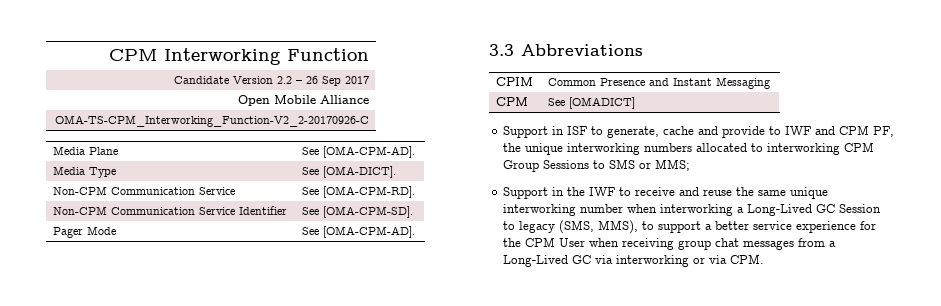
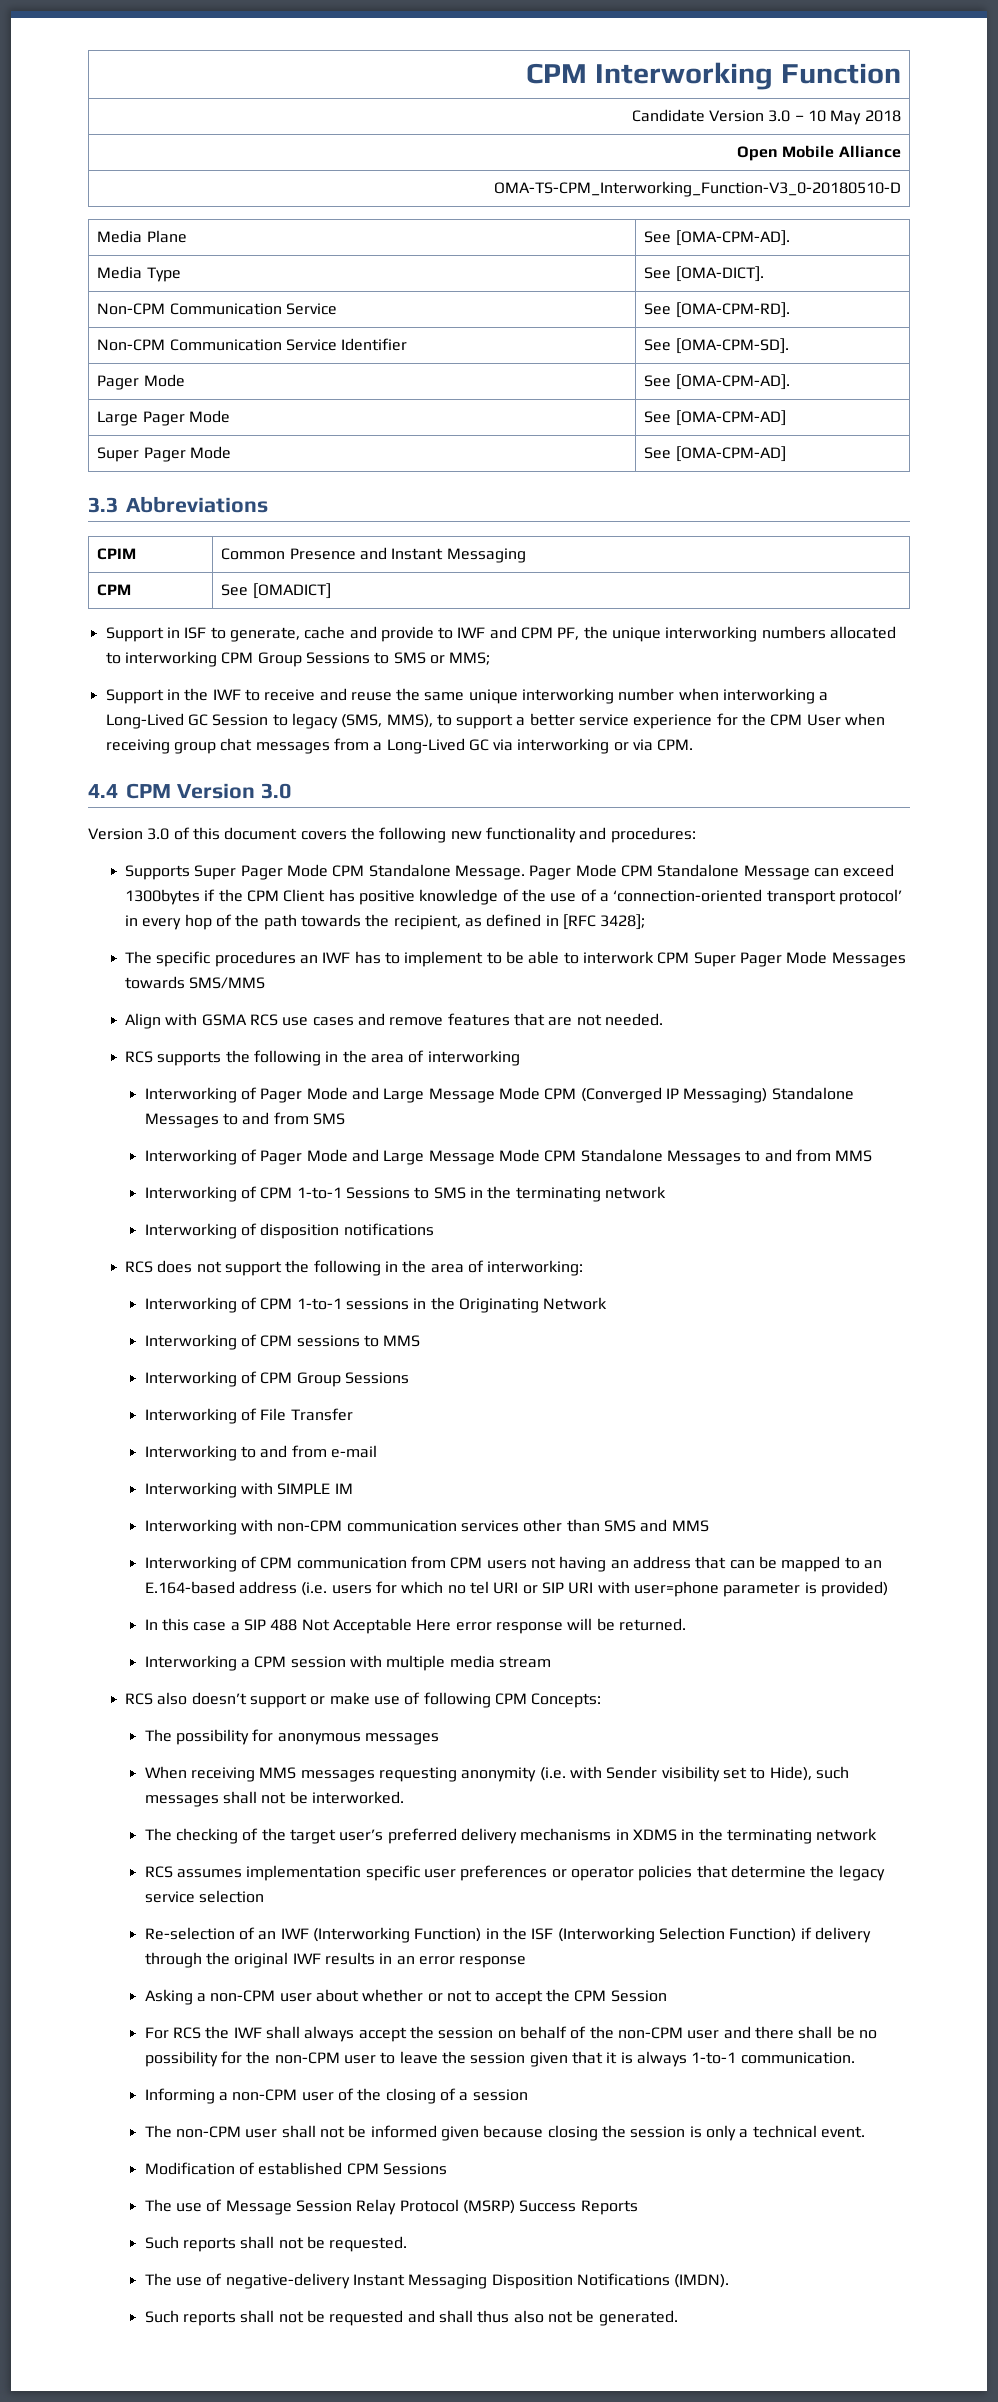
[276,76,369,86] 2.2 – 26 Sep 2017 -> [768,110,901,125] 3.0 – 10 May 2018
[54,115,369,127] OMA-TS-CPM_Interworking_Function-V2_2-20170926-C -> [493,181,901,197] OMA-TS-CPM_Interworking_Function-V3_0-20180510-D
(416, 232) none -> [97,410,230,426] [644,410,786,426] [97,446,231,462] [644,446,786,462] // Large Pager Mode | See [OMA-CPM-AD] // Super Pager Mode | See [OMA-CPM-AD]
(765, 259) none -> [88,783,291,799] [88,827,696,843] [125,864,895,880] [125,889,902,905] [125,914,646,930] [125,951,906,967] [125,976,266,989] [125,1013,664,1029] [125,1050,520,1066] [144,1087,854,1103] [144,1112,346,1128] [144,1149,873,1165] [144,1186,666,1202] [144,1223,434,1239] [125,1260,584,1276] [144,1297,608,1313] [144,1334,421,1350] [144,1371,410,1387] [144,1408,353,1424] [144,1445,378,1461] [144,1482,353,1498] [144,1519,709,1535] [144,1556,882,1572] [144,1581,888,1597] [144,1618,686,1634] [144,1655,551,1671] [125,1692,602,1708] [144,1729,440,1745] [144,1766,849,1782] [144,1791,405,1807] [144,1828,878,1844] [144,1865,885,1881] [144,1890,265,1903] [144,1927,871,1943] [144,1952,527,1968] [144,1989,667,2005] [144,2026,877,2042] [144,2051,855,2067] [144,2088,528,2104] [144,2125,865,2141] [144,2162,448,2175] [144,2199,638,2215] [144,2236,408,2252] [144,2273,730,2289] [144,2310,678,2326] // 4.4 CPM Version 3.0 // Version 3.0 of this document covers the following new functionality and procedures: // Supports Super Pager Mode CPM Standalone Message. Pager Mode CPM Standalone Message can exceed 1300bytes if the CPM Client has positive knowledge of the use of a ‘connection-oriented transport protocol’ in every hop of the path towards the recipient, as defined in [RFC 3428]; // The specific procedures an IWF has to implement to be able to interwork CPM Super Pager Mode Messages towards SMS/MMS // Align with GSMA RCS use cases and remove features that are not needed. // RCS supports the following in the area of interworking // Interworking of Pager Mode and Large Message Mode CPM (Converged IP Messaging) Standalone Messages to and from SMS // Interworking of Pager Mode and Large Message Mode CPM Standalone Messages to and from MMS // Interworking of CPM 1-to-1 Sessions to SMS in the terminating network // Interworking of disposition notifications // RCS does not support the following in the area of interworking: // Interworking of CPM 1-to-1 sessions in the Originating Network // Interworking of CPM sessions to MMS // Interworking of CPM Group Sessions // Interworking of File Transfer // Interworking to and from e-mail // Interworking with SIMPLE IM // Interworking with non-CPM communication services other than SMS and MMS // Interworking of CPM communication from CPM users not having an address that can be mapped to an E.164-based address (i.e. users for which no tel URI or SIP URI with user=phone parameter is provided) // In this case a SIP 488 Not Acceptable Here error response will be returned. // Interworking a CPM session with multiple media stream // RCS also doesn’t support or make use of following CPM Concepts: // The possibility for anonymous messages // When receiving MMS messages requesting anonymity (i.e. with Sender visibility set to Hide), such messages shall not be interworked. // The checking of the target user’s preferred delivery mechanisms in XDMS in the terminating network // RCS assumes implementation specific user preferences or operator policies that determine the legacy service selection // Re-selection of an IWF (Interworking Function) in the ISF (Interworking Selection Function) if delivery through the original IWF results in an error response // Asking a non-CPM user about whether or not to accept the CPM Session // For RCS the IWF shall always accept the session on behalf of the non-CPM user and there shall be no possibility for the non-CPM user to leave the session given that it is always 1-to-1 communication. // Informing a non-CPM user of the closing of a session // The non-CPM user shall not be informed given because closing the session is only a technical event. // Modification of established CPM Sessions // The use of Message Session Relay Protocol (MSRP) Success Reports // Such reports shall not be requested. // The use of negative-delivery Instant Messaging Disposition Notifications (IMDN). // Such reports shall not be requested and shall thus also not be generated.

